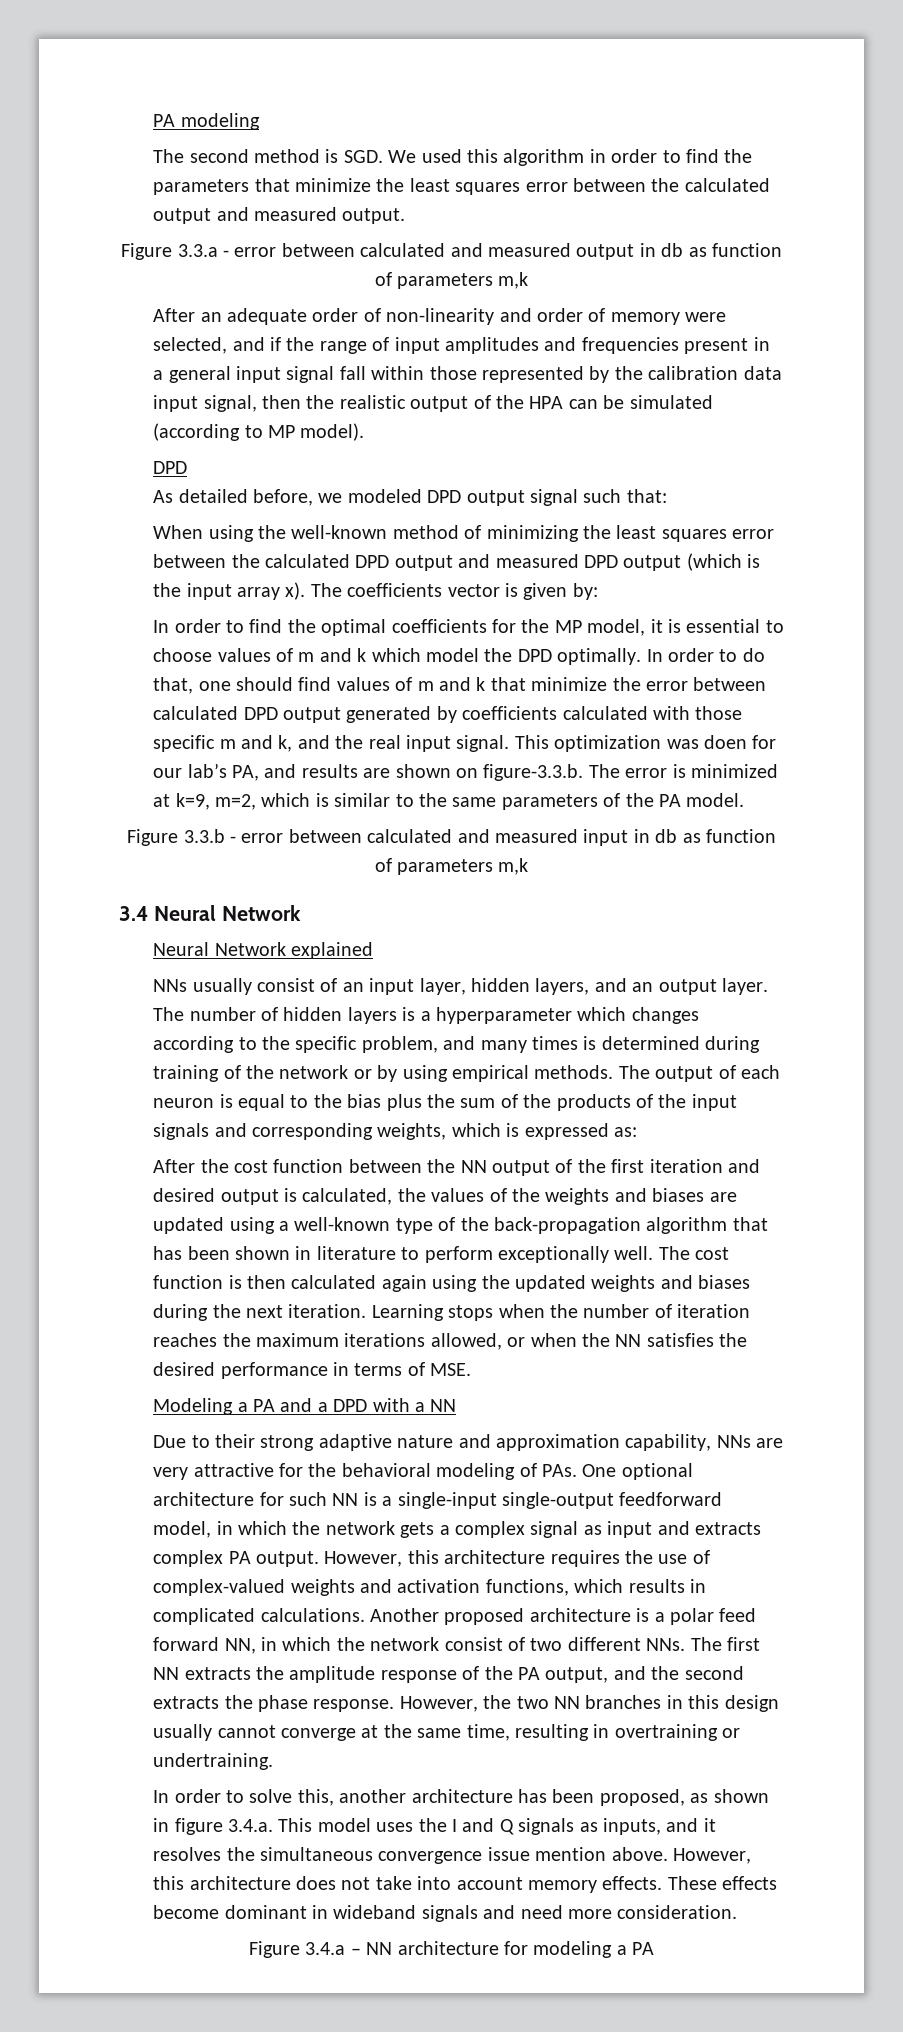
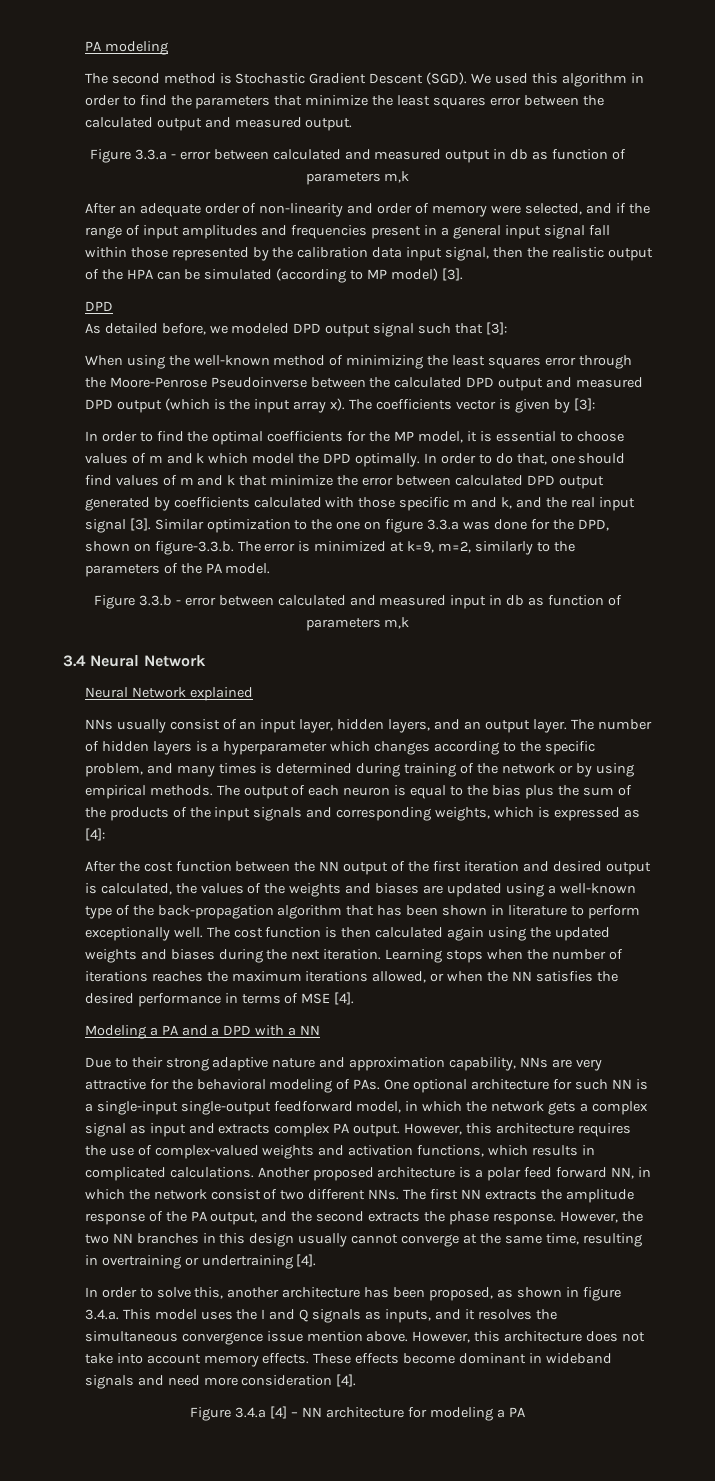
[343,150,383,163] SGD. -> [235,72,468,85] Stochastic Gradient Descent (SGD).
[300,423,365,441] model). -> [391,268,463,281] model) [3].
[626,489,667,503] that: -> [455,322,507,335] that [3]:
(775, 534) none -> [578,355,632,369] [84,377,307,388] through the Moore-Penrose Pseudoinverse
[572,583,598,600] by: -> [553,398,595,413] by [3]:
[456,735,777,752] [153,763,391,781] signal. This optimization was doen for our lab’s PA, and results are -> [84,518,609,533] signal [3]. Similar optimization to the one on figure 3.3.a was done for the DPD,
[261,793,497,807] which is similar to the same -> [474,541,575,555] similarly to the
[614,1127,638,1137] as: -> [623,809,640,818] [84,828,105,841] as [4]:
[677,1304,751,1318] iteration -> [84,971,148,982] iterations
[430,1363,472,1376] MSE. -> [301,992,355,1005] MSE [4].
[153,1753,274,1770] undertraining. -> [201,1254,317,1269] undertraining [4].
[617,1905,738,1919] consideration. -> [241,1374,357,1387] consideration [4].
(346, 1948) none -> [270,1406,288,1419] [4]

